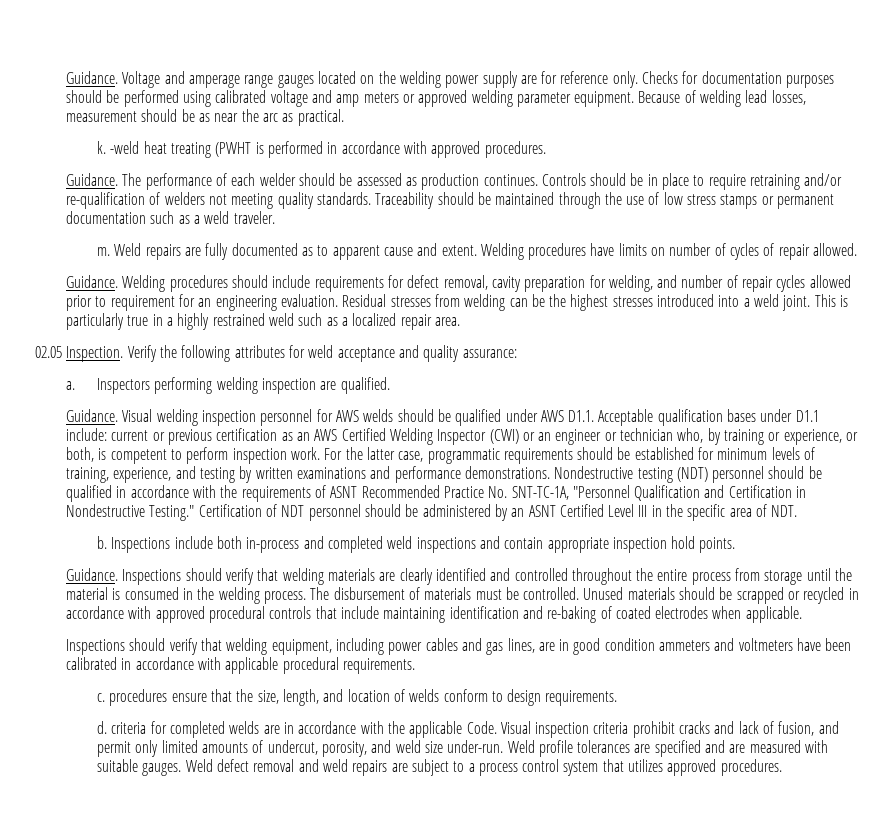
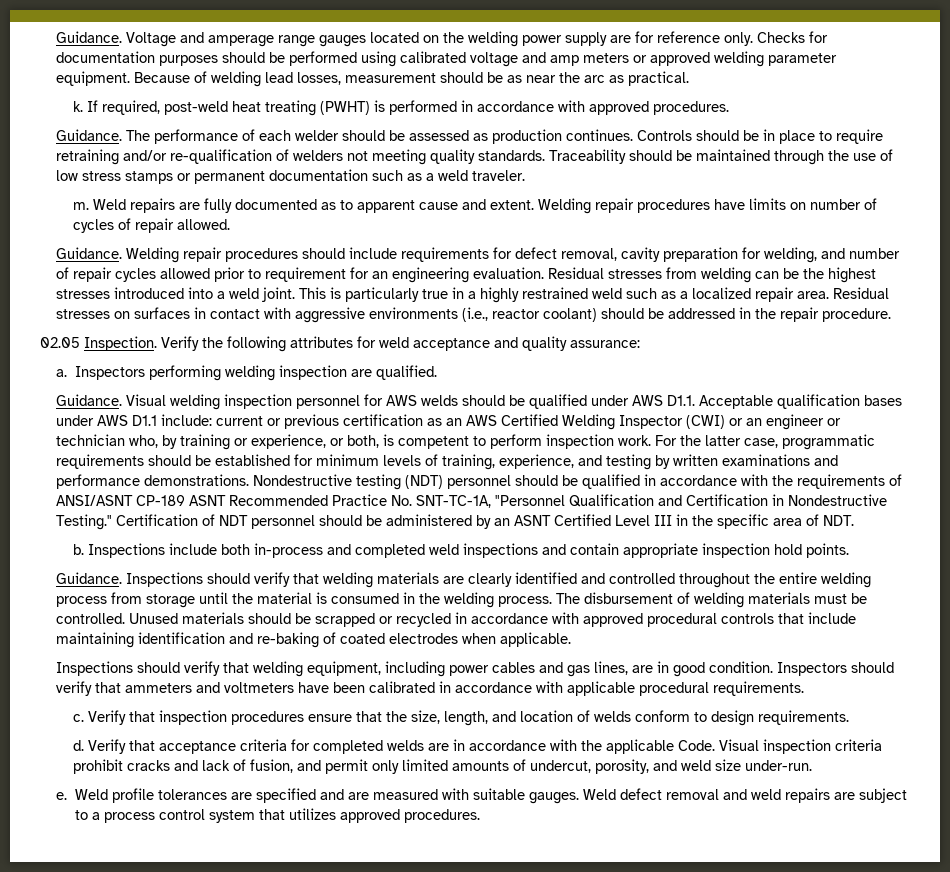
[110,141,140,154] -weld -> [86,100,228,115] If required, post-weld
[215,142,252,157] (PWHT -> [319,101,370,115] (PWHT)
(524, 251) none -> [594,198,634,213] repair
(166, 283) none -> [183,247,223,262] repair
(460, 321) none -> [833,287,890,299] [56,307,892,323] Residual stresses on surfaces in contact with aggressive environments (i.e., reactor coolant) should be addressed in the repair procedure.
(793, 415) none -> [97,415,129,426] AWS
(326, 491) none -> [56,495,186,506] ANSI/ASNT CP-189
(688, 575) none -> [821,572,872,588] welding
(420, 593) none -> [694,592,745,608] welding
[604,638,655,651] condition -> [709,661,895,676] [56,681,122,696] condition. Inspectors should verify that
(105, 697) none -> [87,710,227,725] Verify that inspection
(107, 727) none -> [87,739,236,754] Verify that acceptance
(504, 746) none -> [56,792,68,800] // e.

